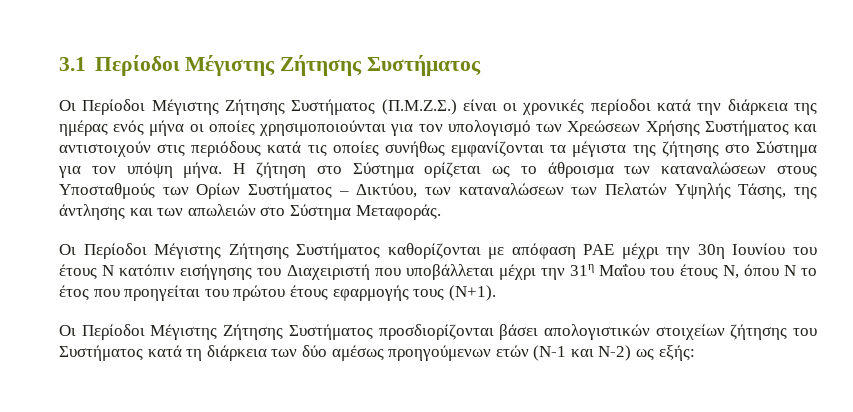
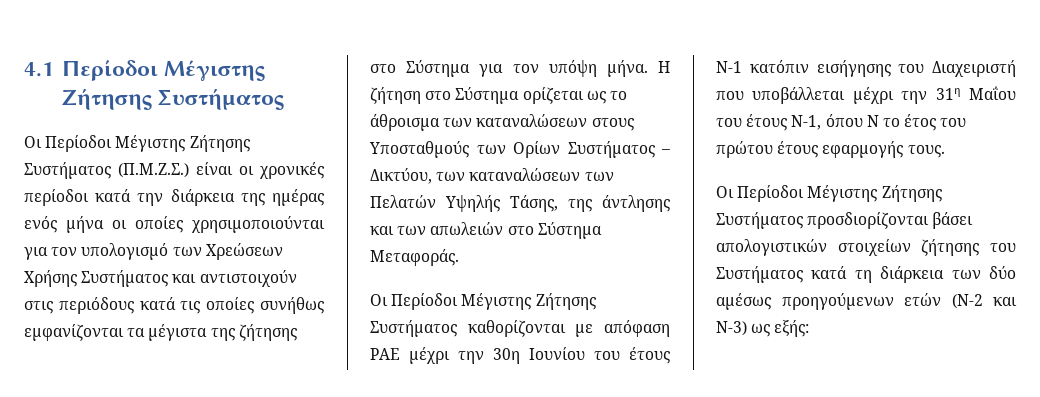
[59,57,86,71] 3.1 -> [24,62,54,77] 4.1
[102,265,115,276] Ν -> [716,61,742,73] Ν-1
[722,265,739,279] Ν, -> [791,115,822,130] Ν-1,
[93,285,201,301] που προηγείται -> (937, 122) none
[413,285,496,301] τους (Ν+1). -> [907,145,945,158] τους.
[533,345,632,361] (Ν-1 και Ν-2) -> [951,294,1017,308] [716,321,747,335] (Ν-2 και Ν-3)

